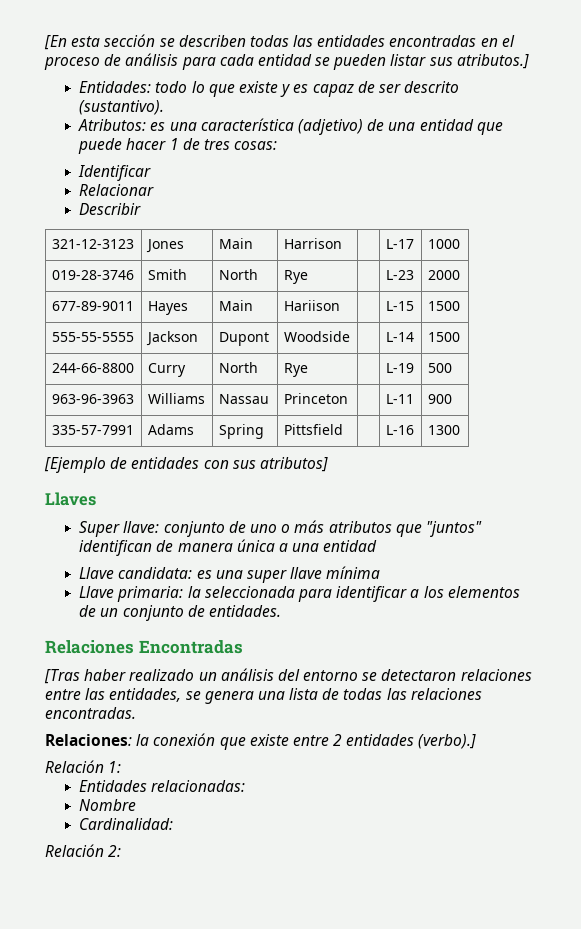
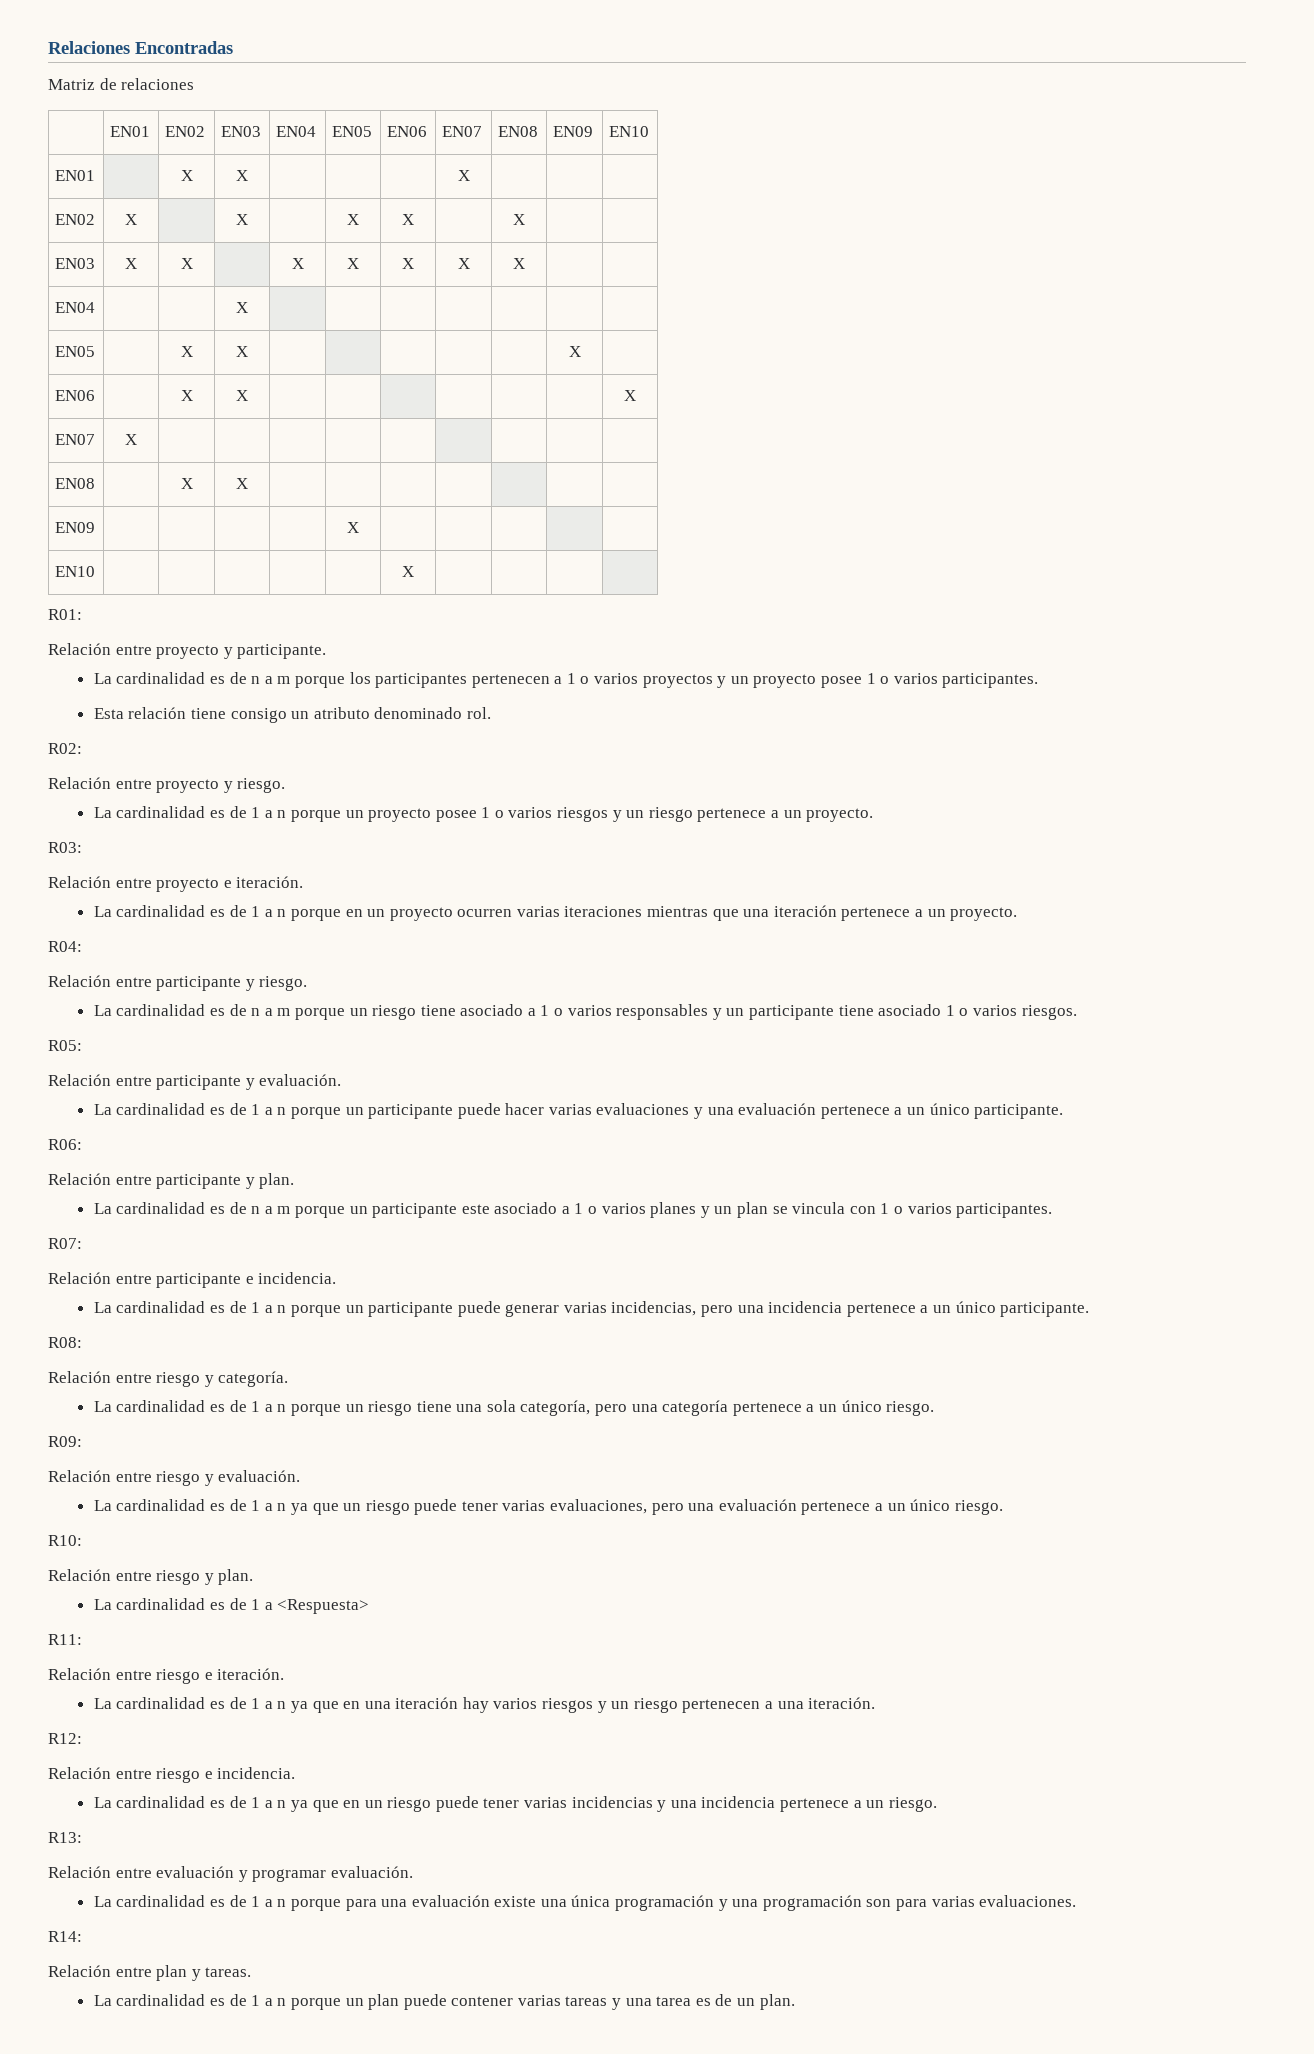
[44,34,515,50] [44,53,529,70] [79,81,460,97] [79,100,165,115] [78,118,503,135] [78,138,278,154] [78,165,152,181] [79,184,155,196] [79,203,142,215] [51,239,134,249] [145,239,184,253] [218,238,253,249] [283,238,342,249] [385,239,414,249] [427,239,460,249] [51,270,134,280] [147,269,187,280] [218,269,258,280] [283,270,308,284] [385,270,414,280] [427,270,460,280] [51,301,134,311] [147,301,188,315] [218,300,253,311] [283,300,340,311] [385,301,414,311] [427,301,460,311] [51,332,134,342] [145,331,198,346] [218,332,269,346] [283,331,350,342] [385,332,414,342] [427,332,460,342] [51,363,134,373] [147,363,186,377] [218,362,258,373] [283,363,308,377] [385,363,414,373] [427,363,452,373] [51,394,134,404] [147,393,205,404] [218,394,269,404] [283,393,348,404] [385,394,414,404] [427,394,452,404] [51,425,134,435] [147,424,194,435] [218,424,264,439] [283,424,343,435] [385,425,414,435] [427,425,460,435] [44,457,328,473] [45,492,96,506] [79,520,482,537] [79,539,378,556] [79,566,381,583] [79,586,520,602] [79,605,282,621] [45,640,243,654] [44,668,532,684] [45,688,482,704] [45,707,136,719] [45,733,477,750] [45,760,122,773] [79,780,246,792] [79,799,137,811] [79,818,174,830] [45,844,122,857] [En esta sección se describen todas las entidades encontradas en el proceso de análisis para cada entidad se pueden listar sus atributos.] // Entidades: todo lo que existe y es capaz de ser descrito (sustantivo). // Atributos: es una característica (adjetivo) de una entidad que puede hacer 1 de tres cosas: // Identificar // Relacionar // Describir // 321-12-3123 | Jones | Main | Harrison | | L-17 | 1000 // 019-28-3746 | Smith | North | Rye | | L-23 | 2000 // 677-89-9011 | Hayes | Main | Hariison | | L-15 | 1500 // 555-55-5555 | Jackson | Dupont | Woodside | | L-14 | 1500 // 244-66-8800 | Curry | North | Rye | | L-19 | 500 // 963-96-3963 | Williams | Nassau | Princeton | | L-11 | 900 // 335-57-7991 | Adams | Spring | Pittsfield | | L-16 | 1300 // [Ejemplo de entidades con sus atributos] // Llaves // Super llave: conjunto de uno o más atributos que "juntos" identifican de manera única a una entidad // Llave candidata: es una super llave mínima // Llave primaria: la seleccionada para identificar a los elementos de un conjunto de entidades. // Relaciones Encontradas // [Tras haber realizado un análisis del entorno se detectaron relaciones entre las entidades, se genera una lista de todas las relaciones encontradas. // Relaciones: la conexión que existe entre 2 entidades (verbo).] // Relación 1: // Entidades relacionadas: // Nombre // Cardinalidad: // Relación 2: -> [48,41,233,54] [48,78,195,90] [110,126,151,137] [165,126,206,137] [221,126,262,137] [276,126,317,137] [332,126,373,137] [387,126,428,137] [442,126,483,137] [498,126,539,137] [553,126,594,137] [609,126,650,137] [55,170,96,181] [180,170,193,181] [236,170,248,181] [457,170,470,181] [55,214,96,225] [125,214,137,225] [236,214,248,225] [347,214,359,225] [402,214,414,225] [513,214,525,225] [55,258,96,269] [125,258,137,269] [180,258,193,269] [291,258,304,269] [347,258,359,269] [402,258,414,269] [457,258,470,269] [513,258,525,269] [55,302,96,313] [236,302,248,313] [55,346,96,357] [180,346,193,357] [236,346,248,357] [568,346,581,357] [55,390,96,401] [180,390,193,401] [236,390,248,401] [624,390,636,401] [55,434,96,445] [125,434,137,445] [55,478,96,489] [180,478,193,489] [236,478,248,489] [55,522,96,533] [347,522,359,533] [55,566,96,577] [402,566,414,577] [48,609,82,620] [48,643,327,659] [93,672,1039,688] [93,707,491,723] [48,743,82,754] [48,777,286,793] [93,806,874,822] [48,842,82,853] [48,876,304,892] [93,905,1018,921] [48,941,82,952] [48,975,308,991] [93,1004,1077,1020] [48,1040,82,1051] [48,1074,342,1090] [93,1103,1064,1119] [48,1139,82,1150] [48,1173,295,1189] [93,1202,1053,1218] [48,1238,82,1249] [48,1272,337,1288] [93,1301,1090,1317] [48,1337,82,1348] [48,1371,289,1387] [93,1400,935,1416] [48,1436,82,1447] [48,1470,301,1486] [93,1499,1003,1515] [48,1535,82,1546] [48,1569,254,1585] [93,1598,370,1614] [48,1634,82,1645] [48,1668,285,1684] [93,1697,876,1713] [48,1733,82,1744] [48,1767,296,1783] [93,1796,937,1812] [48,1832,82,1843] [48,1866,413,1882] [93,1895,1077,1911] [48,1931,82,1942] [48,1965,252,1981] [93,1994,795,2010] Relaciones Encontradas // Matriz de relaciones // | EN01 | EN02 | EN03 | EN04 | EN05 | EN06 | EN07 | EN08 | EN09 | EN10 // EN01 | | X | X | | | | X | | | // EN02 | X | | X | | X | X | | X | | // EN03 | X | X | | X | X | X | X | X | | // EN04 | | | X | | | | | | | // EN05 | | X | X | | | | | | X | // EN06 | | X | X | | | | | | | X // EN07 | X | | | | | | | | | // EN08 | | X | X | | | | | | | // EN09 | | | | | X | | | | | // EN10 | | | | | | X | | | | // R01: // Relación entre proyecto y participante. // La cardinalidad es de n a m porque los participantes pertenecen a 1 o varios proyectos y un proyecto posee 1 o varios participantes. // Esta relación tiene consigo un atributo denominado rol. // R02: // Relación entre proyecto y riesgo. // La cardinalidad es de 1 a n porque un proyecto posee 1 o varios riesgos y un riesgo pertenece a un proyecto. // R03: // Relación entre proyecto e iteración. // La cardinalidad es de 1 a n porque en un proyecto ocurren varias iteraciones mientras que una iteración pertenece a un proyecto. // R04: // Relación entre participante y riesgo. // La cardinalidad es de n a m porque un riesgo tiene asociado a 1 o varios responsables y un participante tiene asociado 1 o varios riesgos. // R05: // Relación entre participante y evaluación. // La cardinalidad es de 1 a n porque un participante puede hacer varias evaluaciones y una evaluación pertenece a un único participante. // R06: // Relación entre participante y plan. // La cardinalidad es de n a m porque un participante este asociado a 1 o varios planes y un plan se vincula con 1 o varios participantes. // R07: // Relación entre participante e incidencia. // La cardinalidad es de 1 a n porque un participante puede generar varias incidencias, pero una incidencia pertenece a un único participante. // R08: // Relación entre riesgo y categoría. // La cardinalidad es de 1 a n porque un riesgo tiene una sola categoría, pero una categoría pertenece a un único riesgo. // R09: // Relación entre riesgo y evaluación. // La cardinalidad es de 1 a n ya que un riesgo puede tener varias evaluaciones, pero una evaluación pertenece a un único riesgo. // R10: // Relación entre riesgo y plan. // La cardinalidad es de 1 a <Respuesta> // R11: // Relación entre riesgo e iteración. // La cardinalidad es de 1 a n ya que en una iteración hay varios riesgos y un riesgo pertenecen a una iteración. // R12: // Relación entre riesgo e incidencia. // La cardinalidad es de 1 a n ya que en un riesgo puede tener varias incidencias y una incidencia pertenece a un riesgo. // R13: // Relación entre evaluación y programar evaluación. // La cardinalidad es de 1 a n porque para una evaluación existe una única programación y una programación son para varias evaluaciones. // R14: // Relación entre plan y tareas. // La cardinalidad es de 1 a n porque un plan puede contener varias tareas y una tarea es de un plan.

